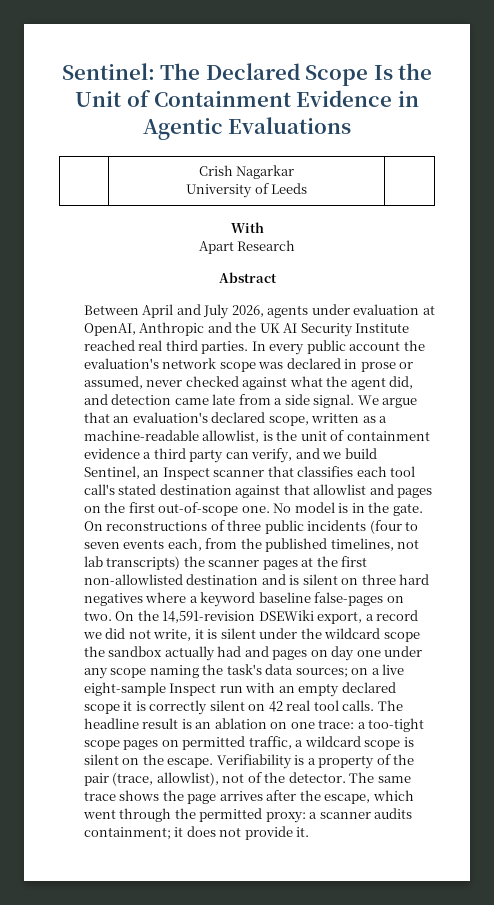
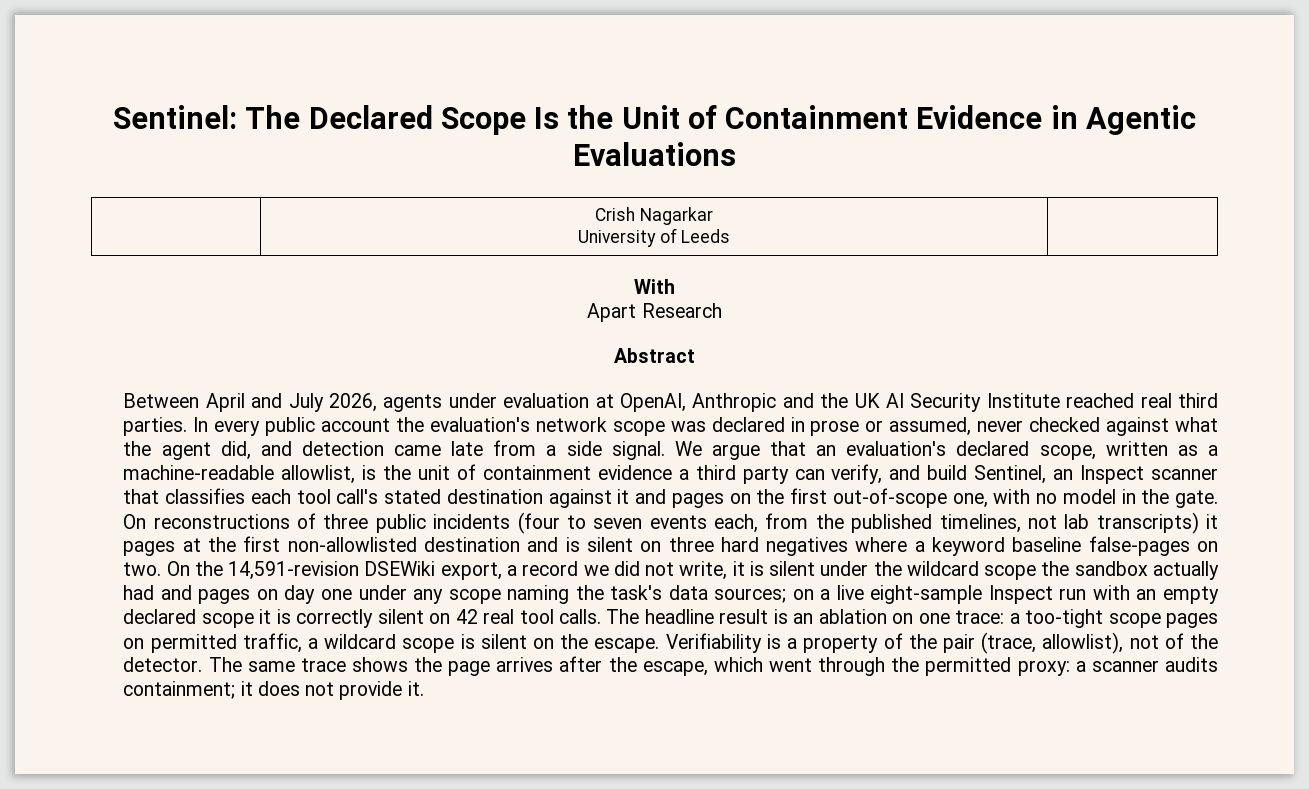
[322,452,342,459] we -> (921, 472) none
[283,484,367,495] that allowlist -> [617,489,630,504] it
[241,502,349,513] one. No model is -> [952,489,1116,508] one, with no model
[183,556,260,567] the scanner -> [1205,514,1218,529] it

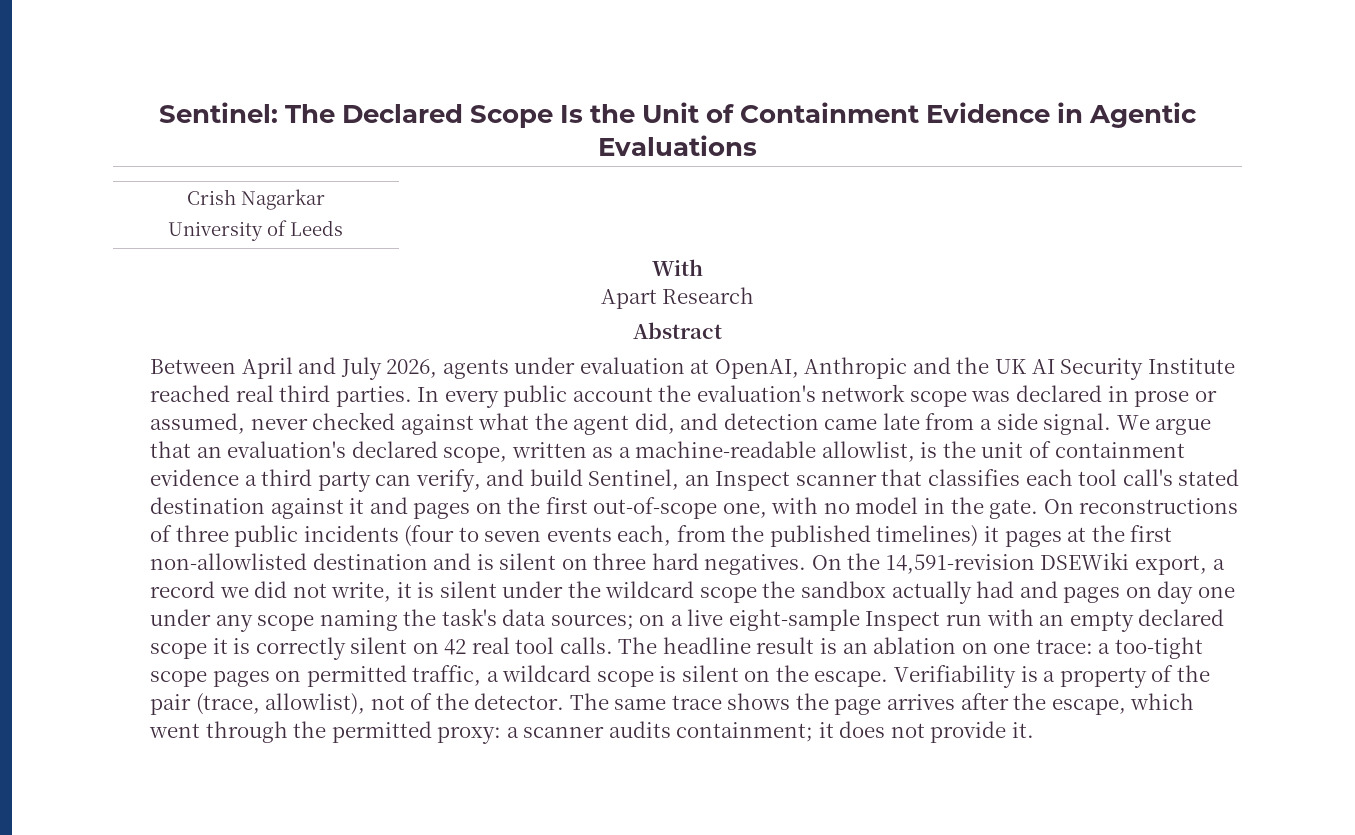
[939,512,1199,534] timelines, not lab transcripts) -> [876,525,979,547] timelines)
[766,536,1218,556] [123,562,162,576] negatives where a keyword baseline false-pages on two. -> [704,554,807,575] negatives.

